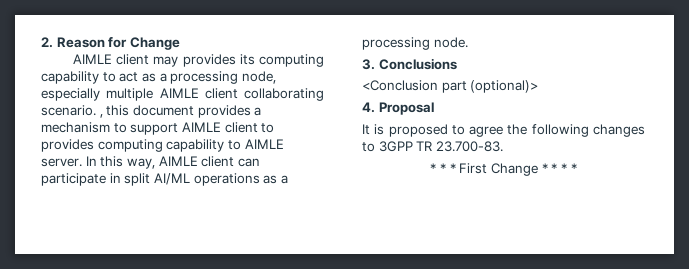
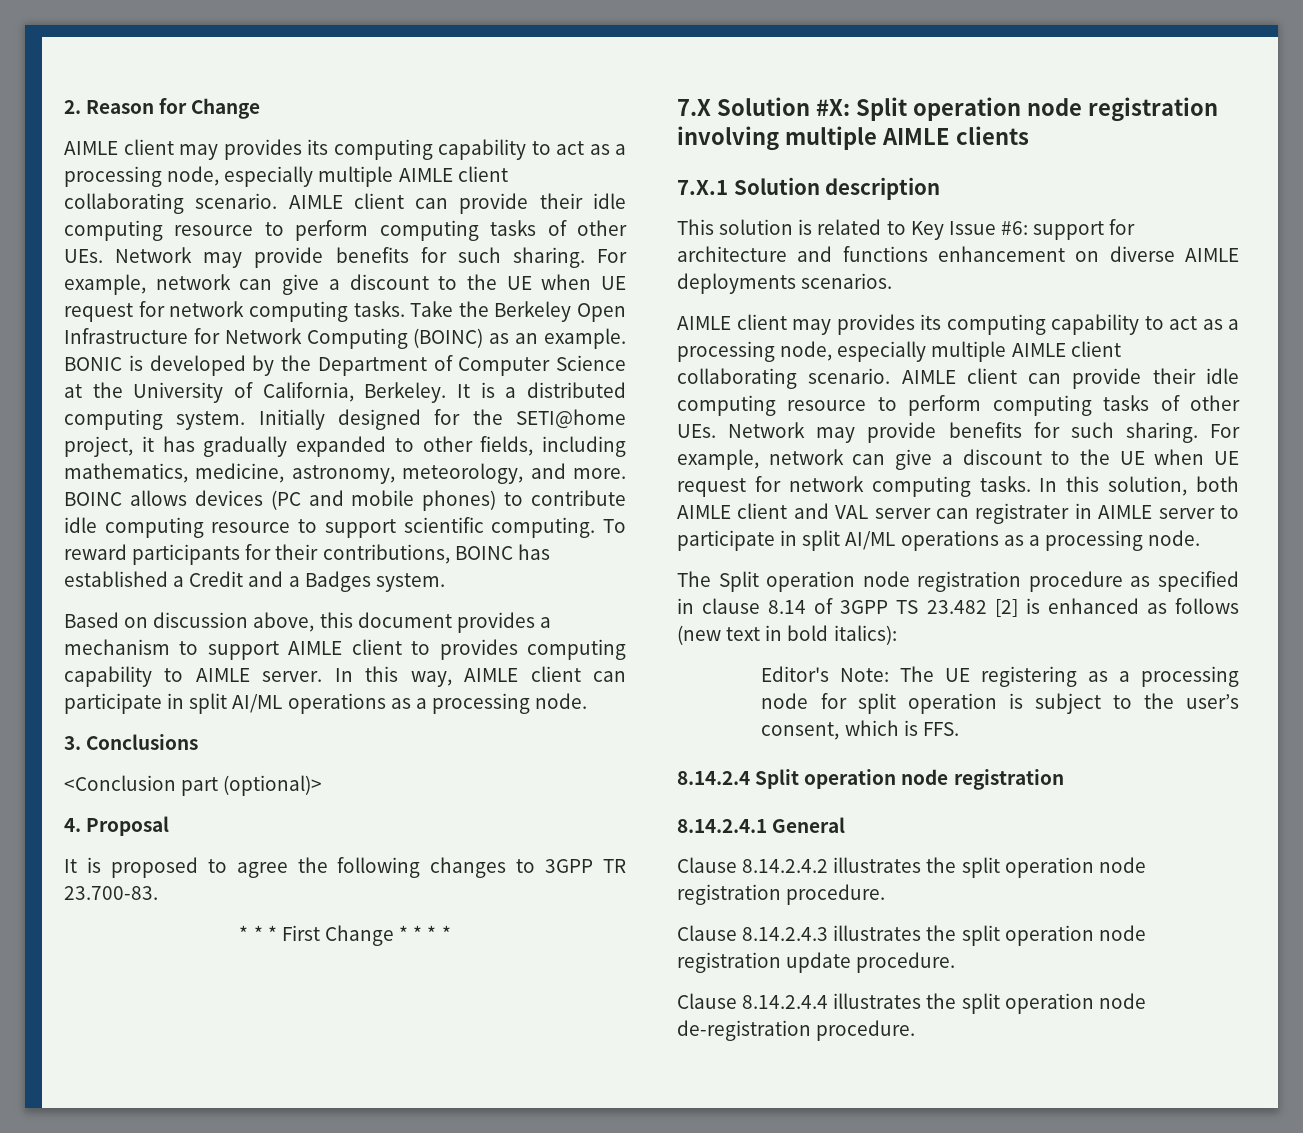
[99,114,103,118] , -> [288,193,626,214] [64,220,628,241] [64,247,627,268] [64,274,626,295] [64,301,626,322] [64,328,627,349] [64,355,626,376] [64,382,627,403] [64,409,626,430] [64,436,626,457] [64,463,626,484] [64,490,626,511] [64,517,626,538] [64,544,550,565] [64,571,445,592] [64,612,315,632] AIMLE client can provide their idle computing resource to perform computing tasks of other UEs. Network may provide benefits for such sharing. For example, network can give a discount to the UE when UE request for network computing tasks. Take the Berkeley Open Infrastructure for Network Computing (BOINC) as an example. BONIC is developed by the Department of Computer Science at the University of California, Berkeley. It is a distributed computing system. Initially designed for the SETI@home project, it has gradually expanded to other fields, including mathematics, medicine, astronomy, meteorology, and more. BOINC allows devices (PC and mobile phones) to contribute idle computing resource to support scientific computing. To reward participants for their contributions, BOINC has established a Credit and a Badges system. // Based on discussion above,
(577, 168) none -> [677,97,1218,122] [677,126,1029,151] [677,177,941,200] [677,219,1136,240] [677,246,1239,262] [677,273,893,294] [677,314,1239,335] [677,341,1121,362] [677,368,1239,389] [677,395,1240,416] [677,422,1240,443] [677,449,1239,470] [677,476,1239,497] [677,503,1239,524] [677,530,1201,551] [677,571,1239,592] [677,598,1239,617] [677,625,897,645] [761,666,1239,687] [761,693,1239,714] [761,720,959,740] [677,769,1064,790] [677,817,846,833] [677,857,1146,878] [677,884,886,905] [677,925,1146,946] [677,952,956,973] [677,993,1146,1014] [677,1020,916,1041] // 7.X Solution #X: Split operation node registration involving multiple AIMLE clients // 7.X.1 Solution description // This solution is related to Key Issue #6: support for architecture and functions enhancement on diverse AIMLE deployments scenarios. // AIMLE client may provides its computing capability to act as a processing node, especially multiple AIMLE client collaborating scenario. AIMLE client can provide their idle computing resource to perform computing tasks of other UEs. Network may provide benefits for such sharing. For example, network can give a discount to the UE when UE request for network computing tasks. In this solution, both AIMLE client and VAL server can registrater in AIMLE server to participate in split AI/ML operations as a processing node. // The Split operation node registration procedure as specified in clause 8.14 of 3GPP TS 23.482 [2] is enhanced as follows (new text in bold italics): // Editor's Note: The UE registering as a processing node for split operation is subject to the user’s consent, which is FFS. // 8.14.2.4 Split operation node registration // 8.14.2.4.1 General // Clause 8.14.2.4.2 illustrates the split operation node registration procedure. // Clause 8.14.2.4.3 illustrates the split operation node registration update procedure. // Clause 8.14.2.4.4 illustrates the split operation node de-registration procedure.

